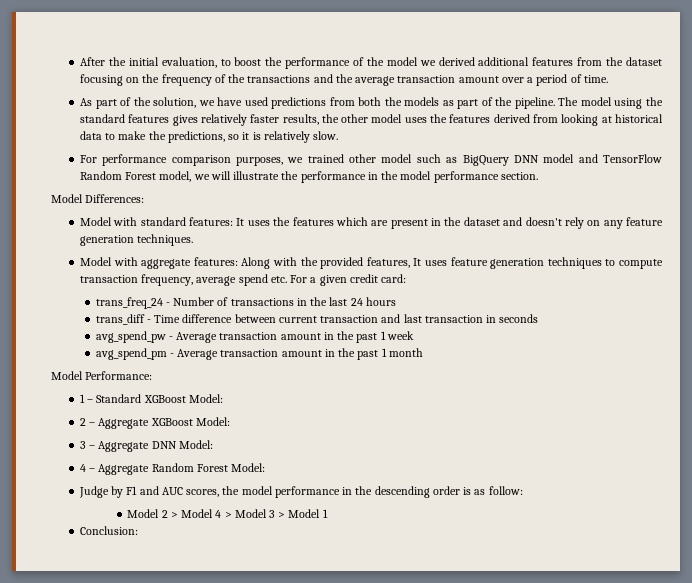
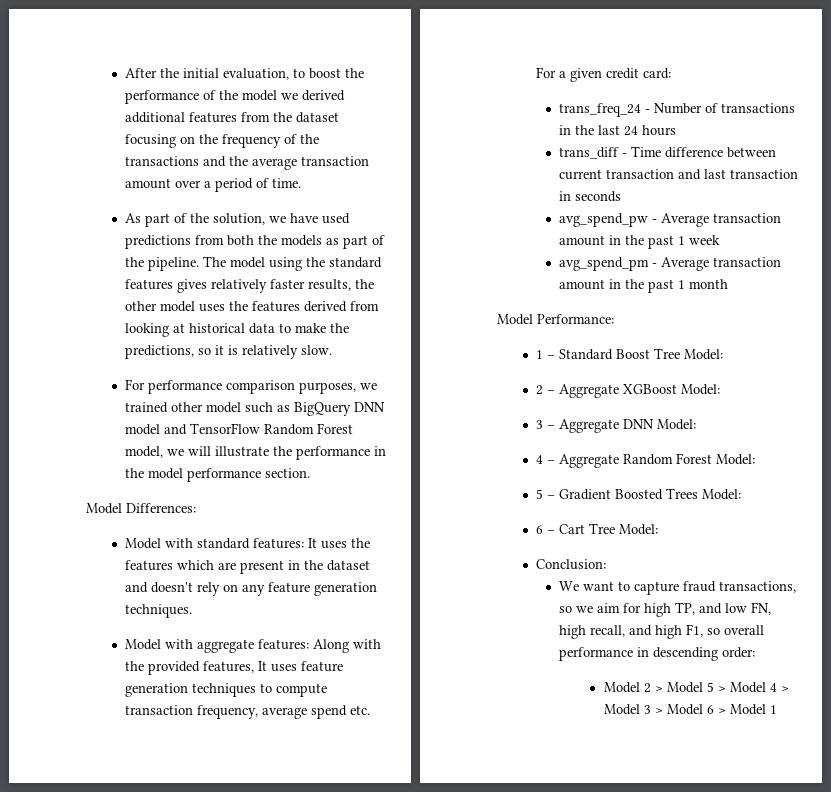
[143,395,186,403] XGBoost -> [615,348,680,359] Boost Tree
[78,486,523,498] Judge by F1 and AUC scores, the model performance in the descending order is as follow: -> [535,488,741,500] [535,523,658,535] [535,559,606,570] [558,581,796,595] [558,602,771,617] [558,624,764,639] [558,647,755,661] 5 – Gradient Boosted Trees Model: // 6 – Cart Tree Model: // Conclusion: // We want to capture fraud transactions, so we aim for high TP, and low FN, high recall, and high F1, so overall performance in descending order:
(214, 513) none -> [706,682,766,693] 5 > Model
[322,509,328,518] [79,526,138,535] 1 // Conclusion: -> [706,704,777,715] 6 > Model 1

